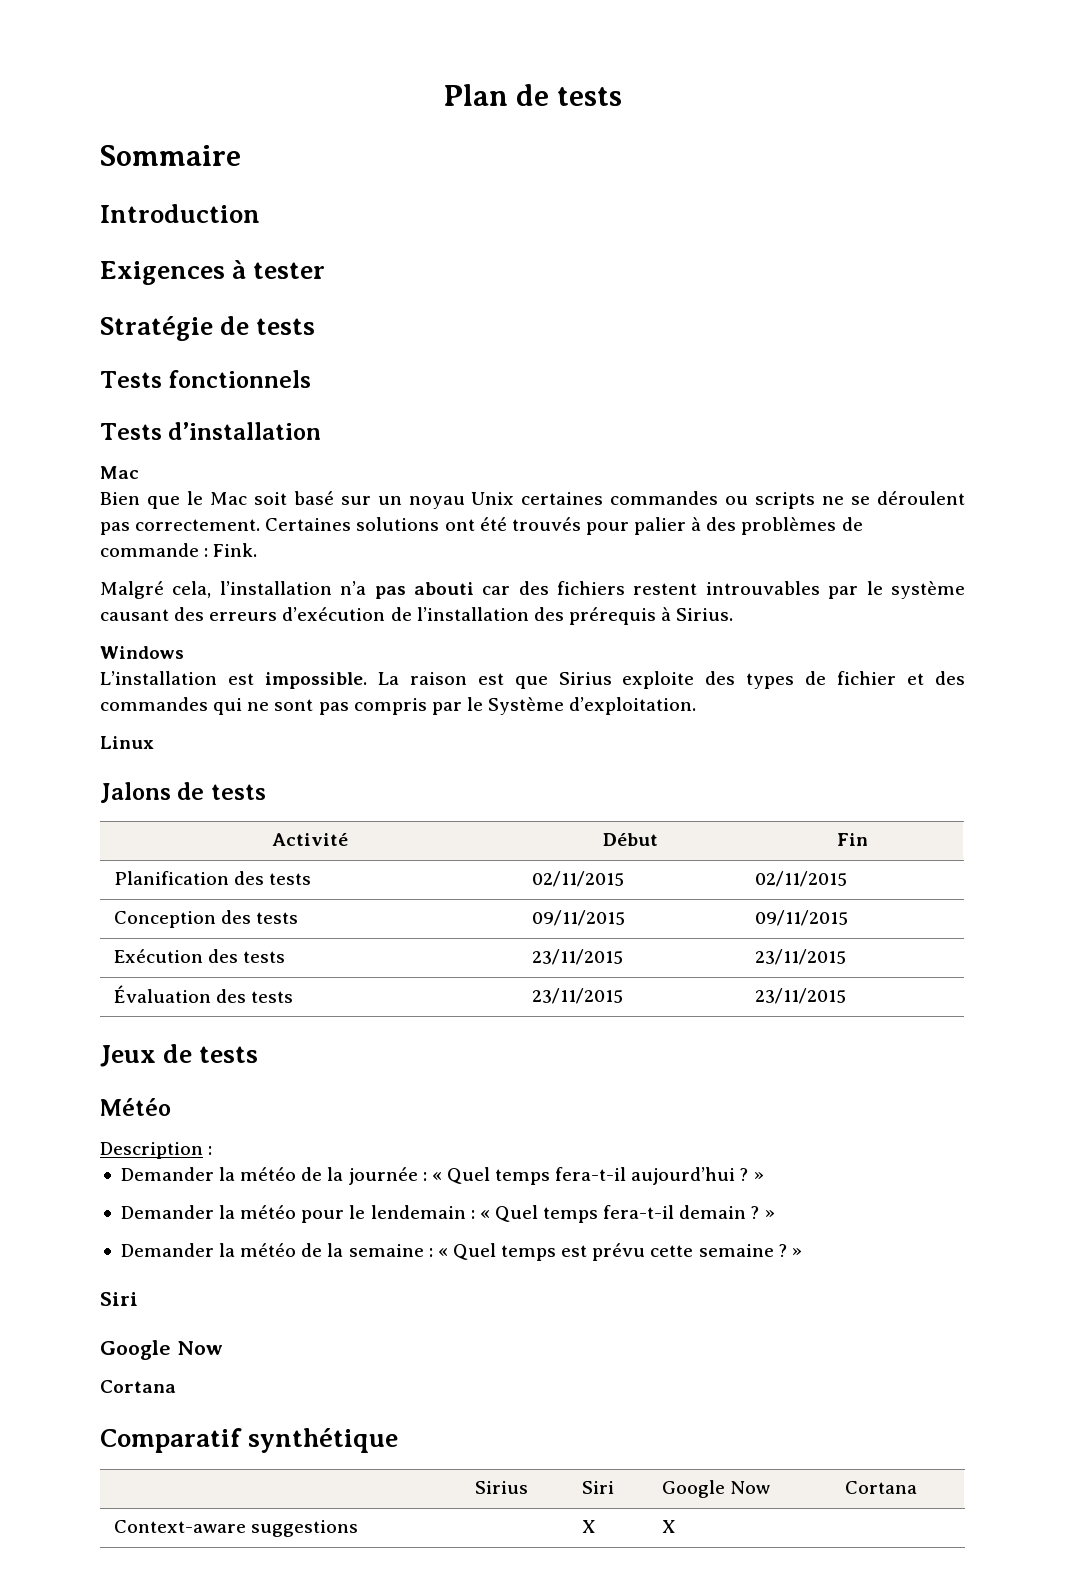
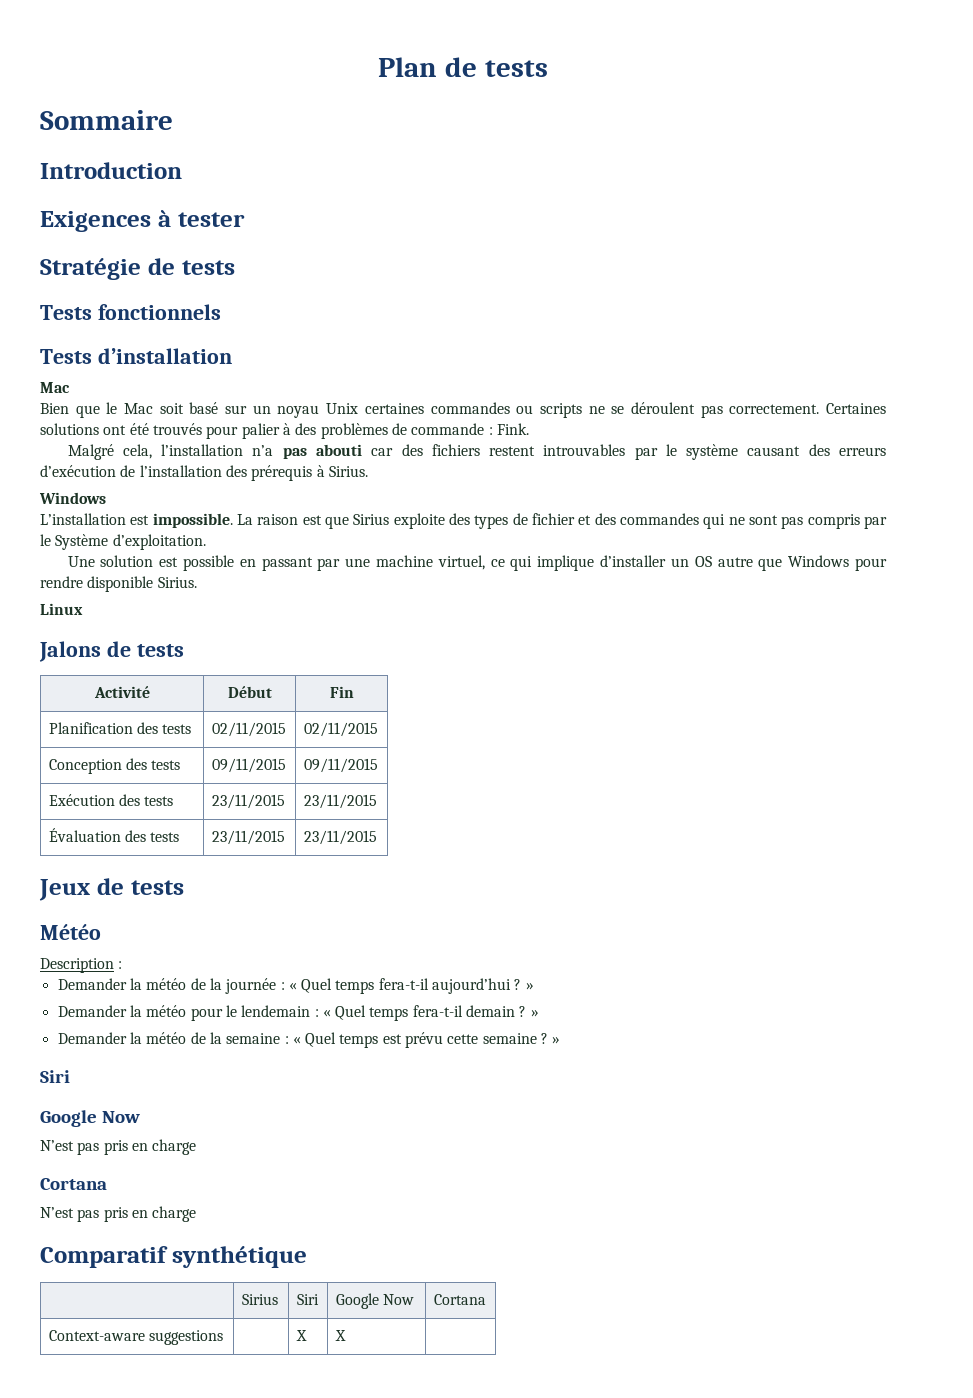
(697, 706) none -> [67,555,887,571] [40,576,197,592] // Une solution est possible en passant par une machine virtuel, ce qui implique d’installer un OS autre que Windows pour rendre disponible Sirius.
[100,1380,176,1393] Cortana -> [40,1139,197,1155] [40,1178,107,1190] [40,1206,197,1222] N’est pas pris en charge // Cortana // N’est pas pris en charge

